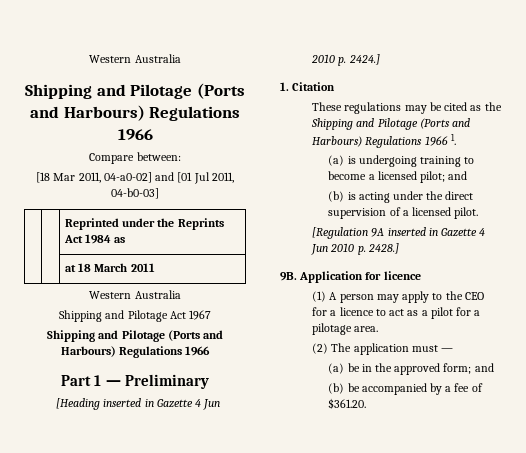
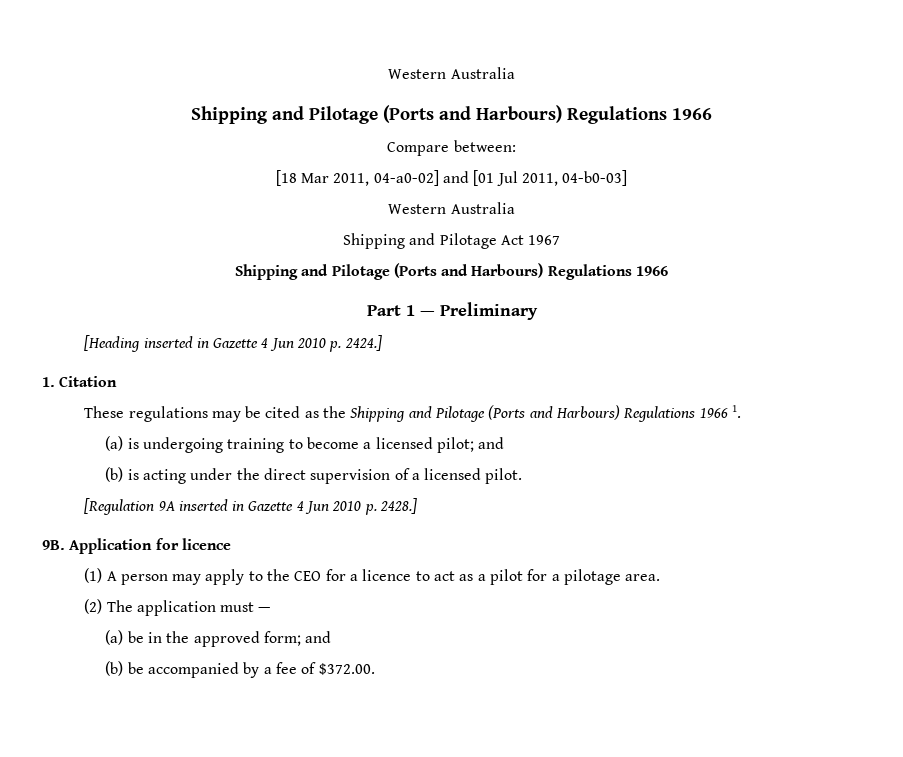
[64,218,224,230] [63,234,126,244] [64,263,155,272] // | | Reprinted under the Reprints Act 1984 as // | | at 18 March 2011 -> (628, 178) none
[328,398,367,409] $361.20. -> [318,663,375,675] $372.00.

